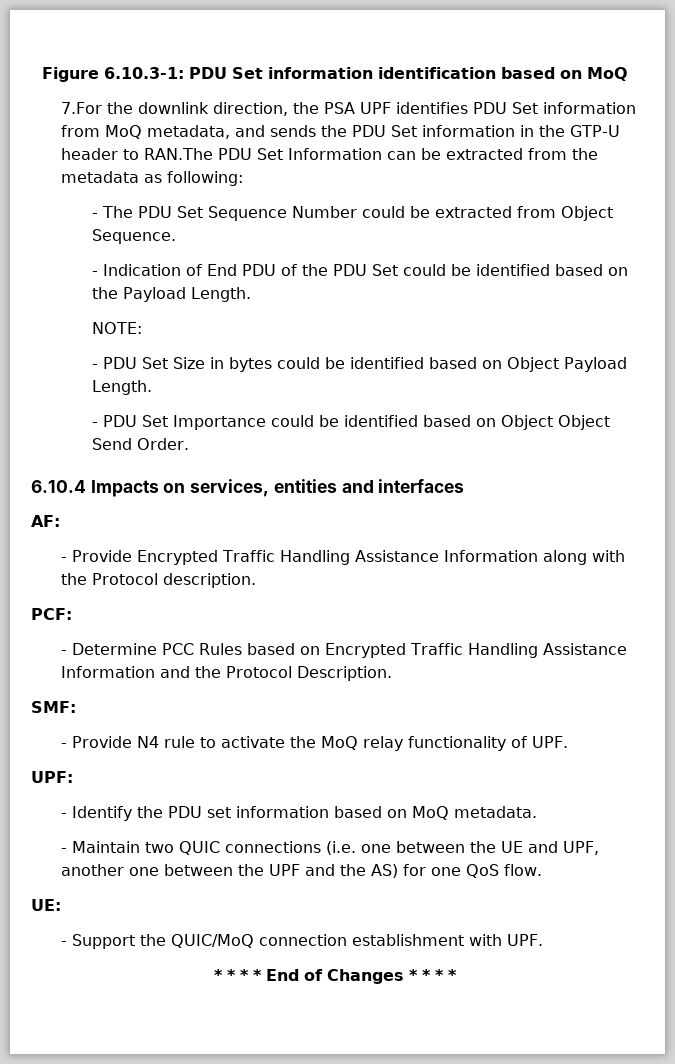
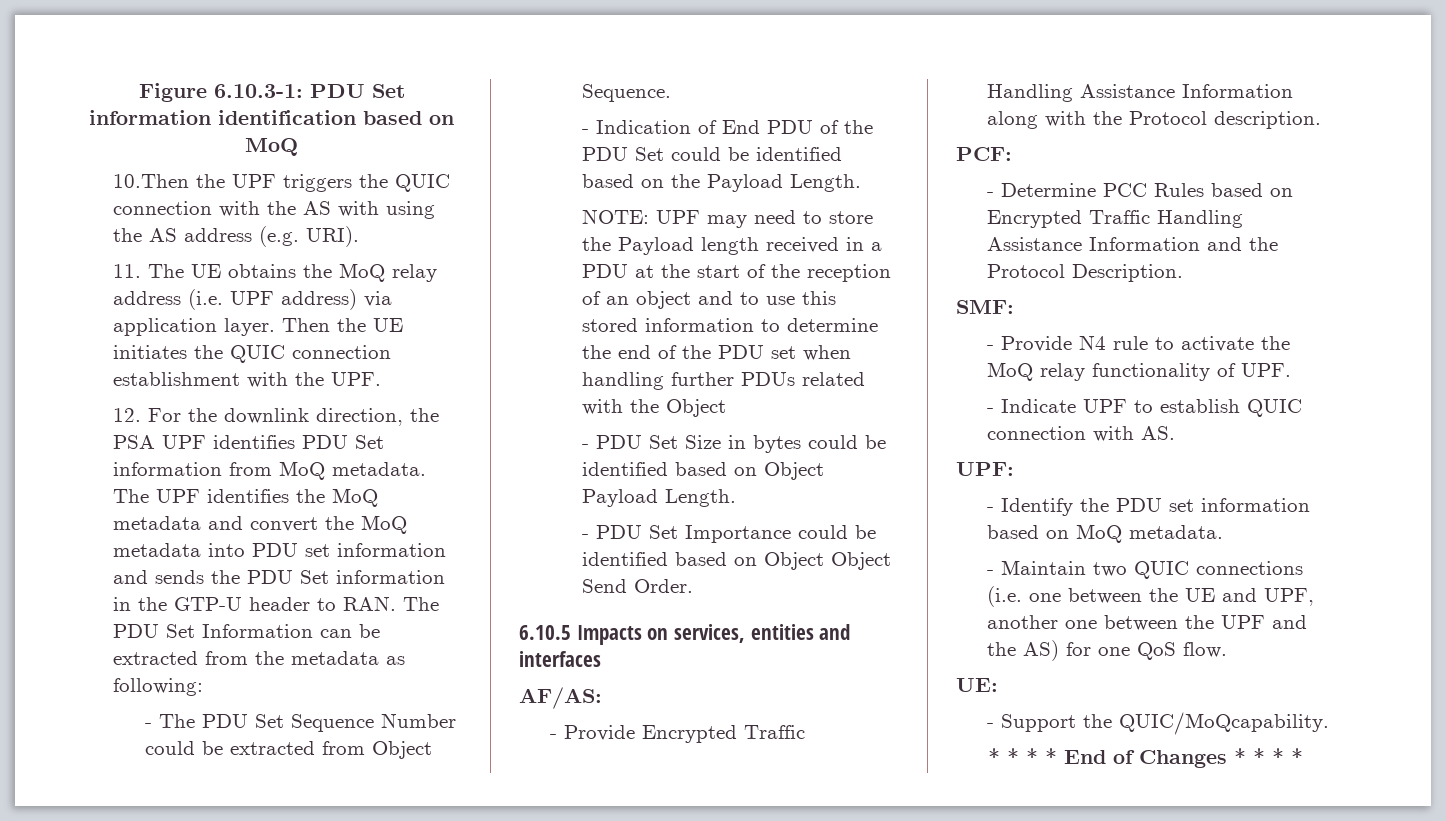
[61,102,103,114] 7.For -> [113,174,451,192] [113,201,436,219] [113,226,360,247] [113,263,438,282] [113,289,393,310] [113,318,404,336] [113,345,392,363] [113,372,382,388] [113,408,182,422] 10.Then the UPF triggers the QUIC connection with the AS with using the AS address (e.g. URI). // 11. The UE obtains the MoQ relay address (i.e. UPF address) via application layer. Then the UE initiates the QUIC connection establishment with the UPF. // 12. For
[147,125,231,139] metadata, -> [332,462,427,476] [113,488,379,507] [113,515,408,534] [113,543,447,557] metadata. The UPF identifies the MoQ metadata and convert the MoQ metadata into PDU set information
[144,148,214,160] RAN.The -> [343,596,440,611] RAN. The
(142, 328) none -> [655,210,873,228] [581,237,882,255] [581,264,891,282] [581,291,836,309] [581,318,878,332] [581,345,851,361] [581,372,865,390] [581,399,726,417] UPF may need to store the Payload length received in a PDU at the start of the reception of an object and to use this stored information to determine the end of the PDU set when handling further PDUs related with the Object
[31,480,86,493] 6.10.4 -> [519,625,571,640] 6.10.5
[31,515,60,527] AF: -> [519,687,602,709] AF/AS:
(569, 742) none -> [987,399,1303,417] [987,426,1176,442] // - Indicate UPF to establish QUIC connection with AS.
[171,934,544,948] QUIC/MoQ connection establishment with UPF. -> [1119,712,1330,735] QUIC/MoQcapability.

